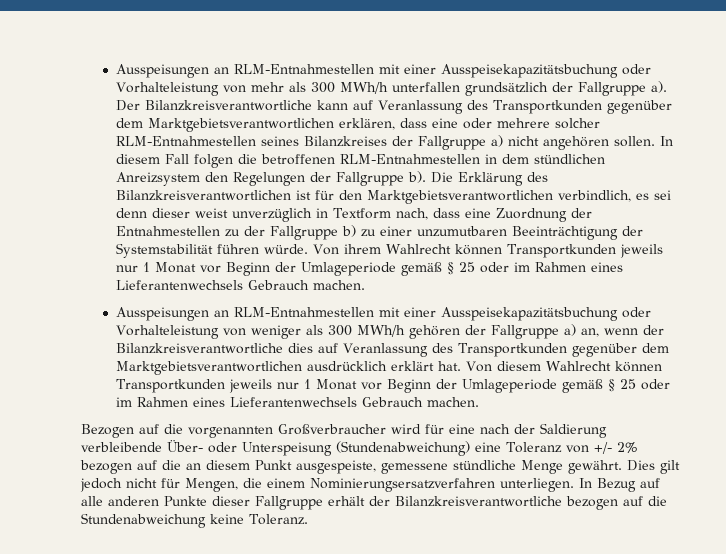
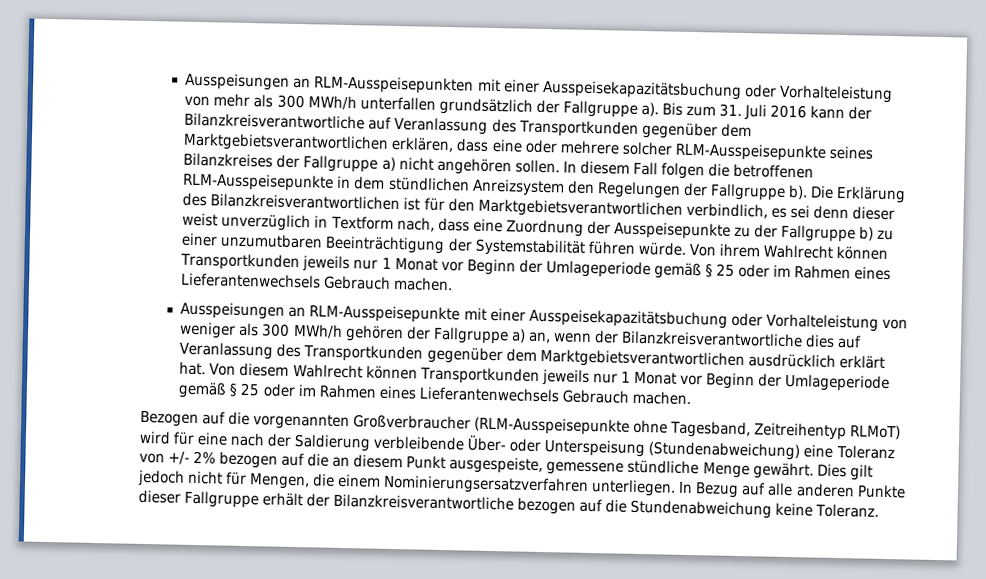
[116,64,375,78] Ausspeisungen an RLM-Entnahmestellen -> [185,72,475,95] Ausspeisungen an RLM-Ausspeisepunkten
[116,100,349,111] Der Bilanzkreisverantwortliche kann -> [661,102,873,120] [184,112,366,130] Bis zum 31. Juli 2016 kann der Bilanzkreisverantwortliche
[116,136,257,146] RLM-Entnahmestellen -> [674,142,826,162] RLM-Ausspeisepunkte
[340,154,481,164] RLM-Entnahmestellen -> [182,172,335,192] RLM-Ausspeisepunkte
[116,226,221,236] Entnahmestellen -> [613,221,731,240] Ausspeisepunkte
[234,307,375,317] RLM-Entnahmestellen -> [309,304,461,324] RLM-Ausspeisepunkte
(387, 429) none -> [474,416,902,441] (RLM-Ausspeisepunkte ohne Tagesband, Zeitreihentyp RLMoT)

